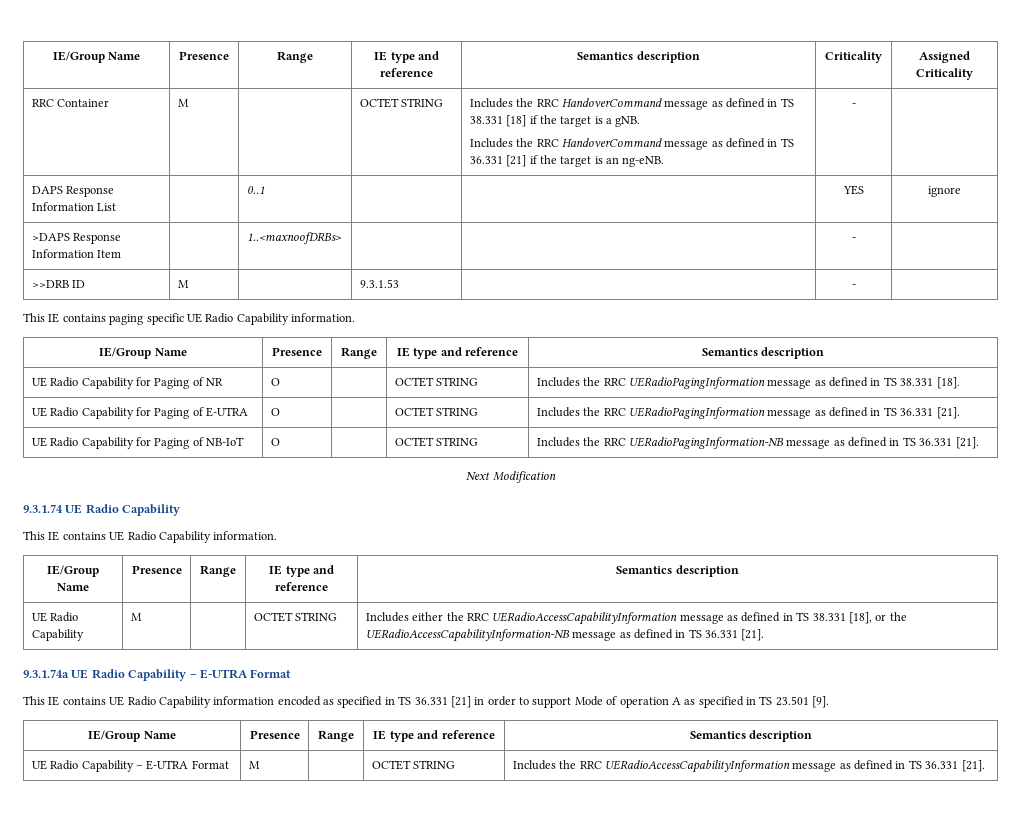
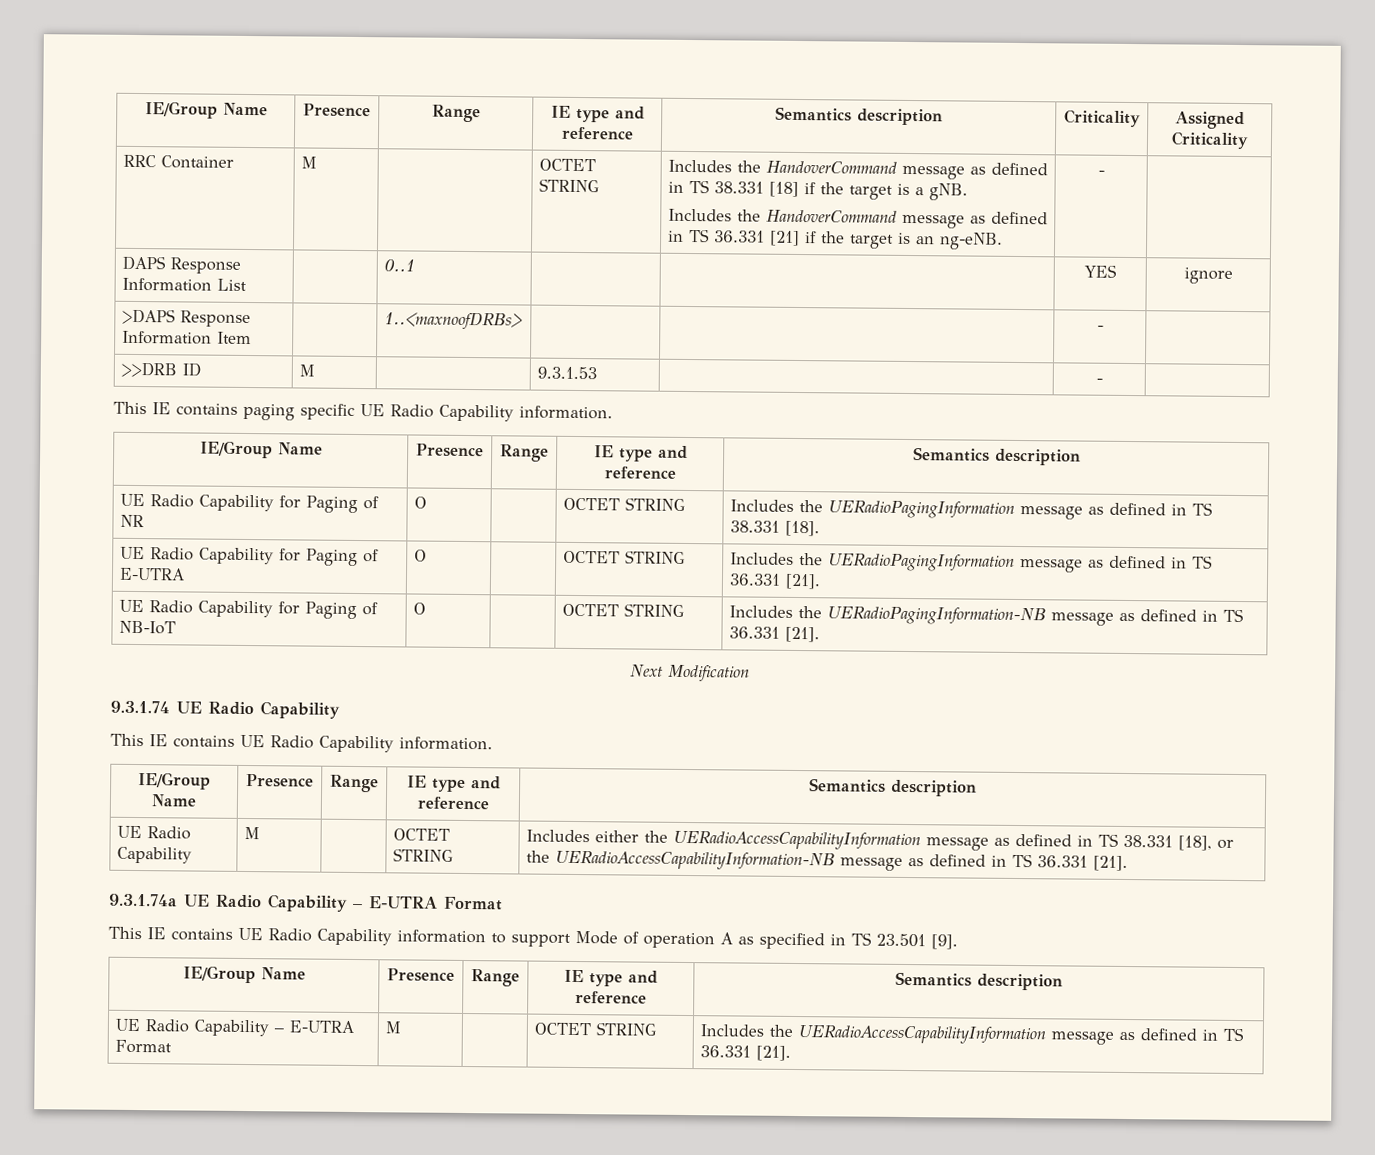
[536,99,559,107] RRC -> (761, 166) none
[536,139,559,147] RRC -> (761, 215) none
[603,378,626,386] RRC -> (823, 506) none
[603,408,626,416] RRC -> (823, 559) none
[603,438,626,446] RRC -> (822, 612) none
[466,613,489,621] RRC -> (668, 836) none
[277,696,516,708] encoded as specified in TS 36.331 [21] in order -> (486, 936) none
[579,761,602,769] RRC -> (793, 1030) none

